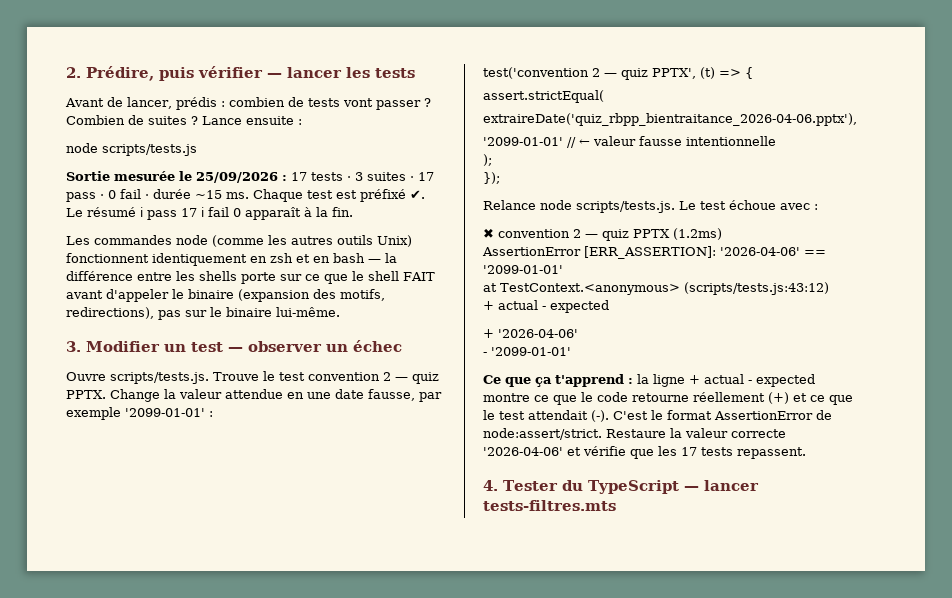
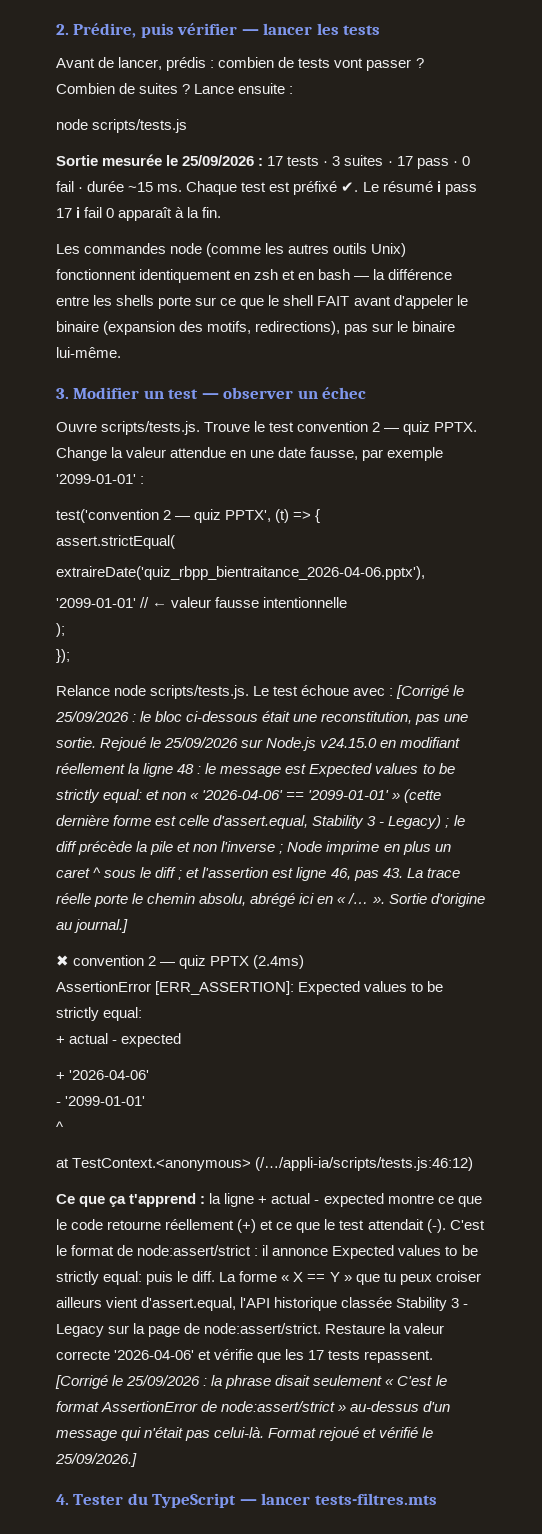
(818, 207) none -> [396,685,465,699] [55,711,469,725] [56,737,461,751] [56,763,455,777] [56,789,442,803] [56,815,465,829] [56,841,451,855] [56,867,460,881] [56,893,485,907] [56,919,129,933] [Corrigé le 25/09/2026 : le bloc ci-dessous était une reconstitution, pas une sortie. Rejoué le 25/09/2026 sur Node.js v24.15.0 en modifiant réellement la ligne 48 : le message est Expected values to be strictly equal: et non « '2026-04-06' == '2099-01-01' » (cette dernière forme est celle d'assert.equal, Stability 3 - Legacy) ; le diff précède la pile et non l'inverse ; Node imprime en plus un caret ^ sous le diff ; et l'assertion est ligne 46, pas 43. La trace réelle porte le chemin absolu, abrégé ici en « /… ». Sortie d'origine au journal.]
[673,228,722,240] (1.2ms) -> [253,955,305,969] (2.4ms)
[720,247,826,256] [483,265,563,274] [483,282,829,295] '2026-04-06' == '2099-01-01' // at TestContext.<anonymous> (scripts/tests.js:43:12) -> [298,981,444,995] [56,1007,143,1021] Expected values to be strictly equal:
(571, 351) none -> [56,1121,63,1132] [56,1157,474,1171] // ^ // at TestContext.<anonymous> (/…/appli-ia/scripts/tests.js:46:12)
[714,411,813,420] AssertionError -> [117,1245,478,1259] [56,1271,481,1285] [56,1297,469,1311] [56,1323,181,1337] de node:assert/strict : il annonce Expected values to be strictly equal: puis le diff. La forme « X == Y » que tu peux croiser ailleurs vient d'assert.equal, l'API historique classée Stability 3 - Legacy sur la page
(806, 453) none -> [55,1375,447,1389] [56,1401,451,1412] [56,1427,434,1441] [55,1453,137,1467] [Corrigé le 25/09/2026 : la phrase disait seulement « C'est le format AssertionError de node:assert/strict » au-dessus d'un message qui n'était pas celui-là. Format rejoué et vérifié le 25/09/2026.]

